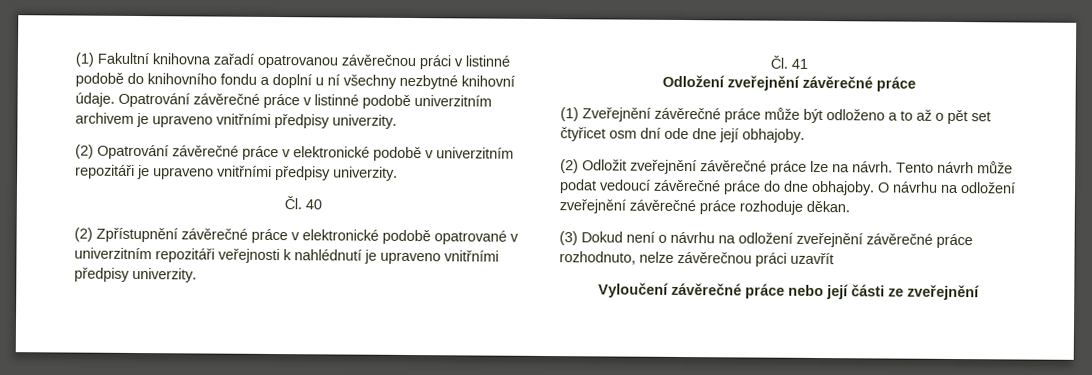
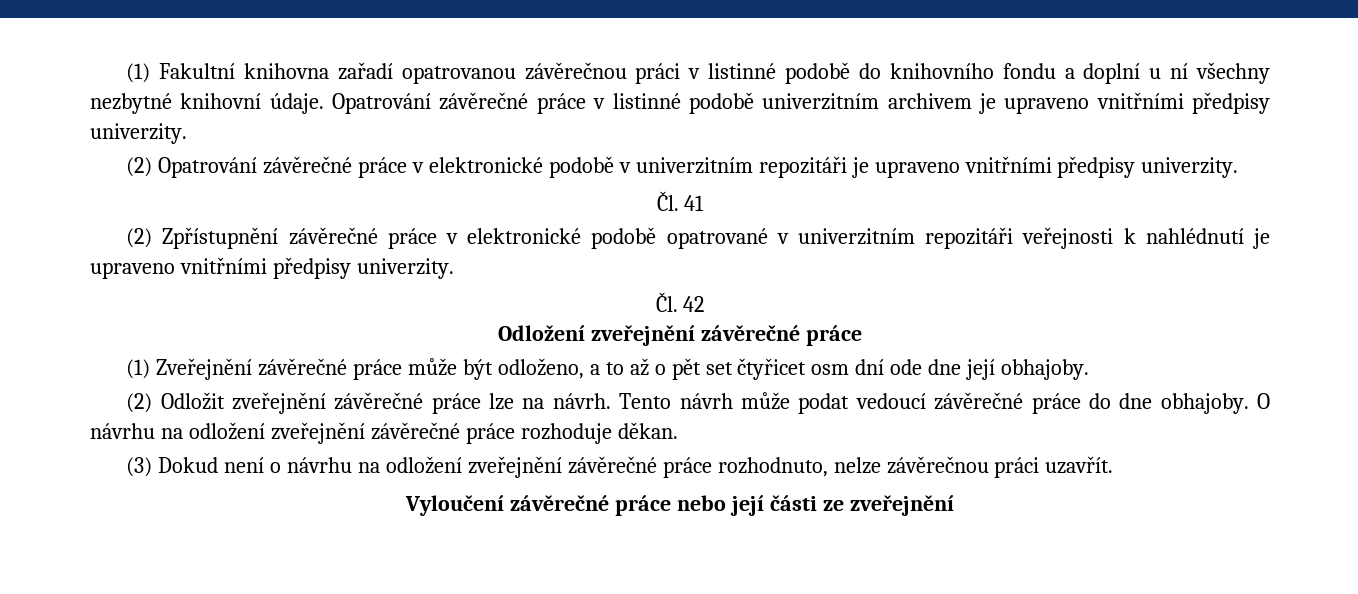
[305,199,322,210] 40 -> [684,195,705,211] 41
[791,58,808,69] 41 -> [683,296,705,312] 42
[826,109,885,121] odloženo -> [497,358,584,379] odloženo,
[790,252,834,265] uzavřít -> [1045,456,1114,474] uzavřít.

